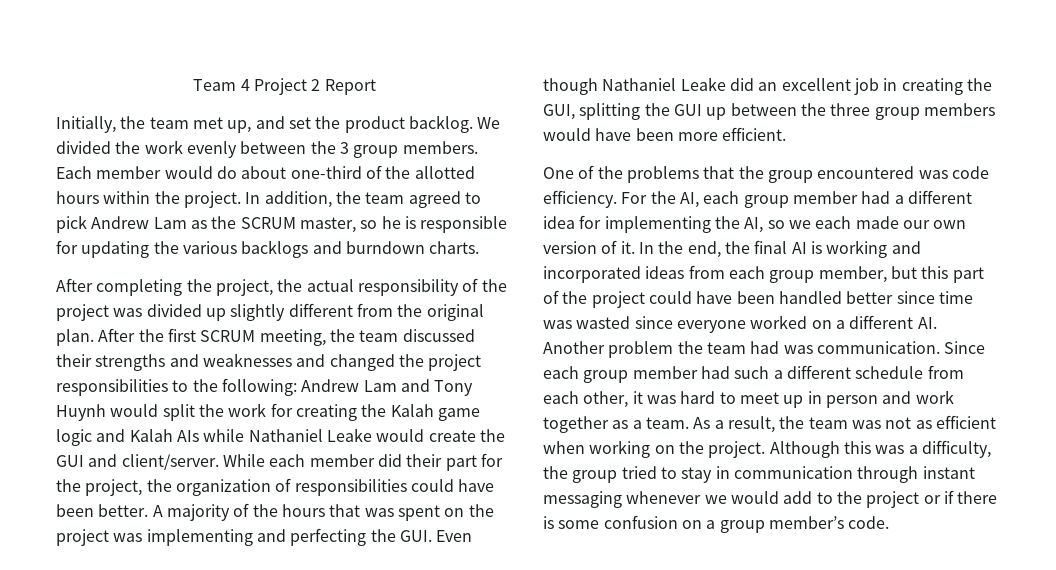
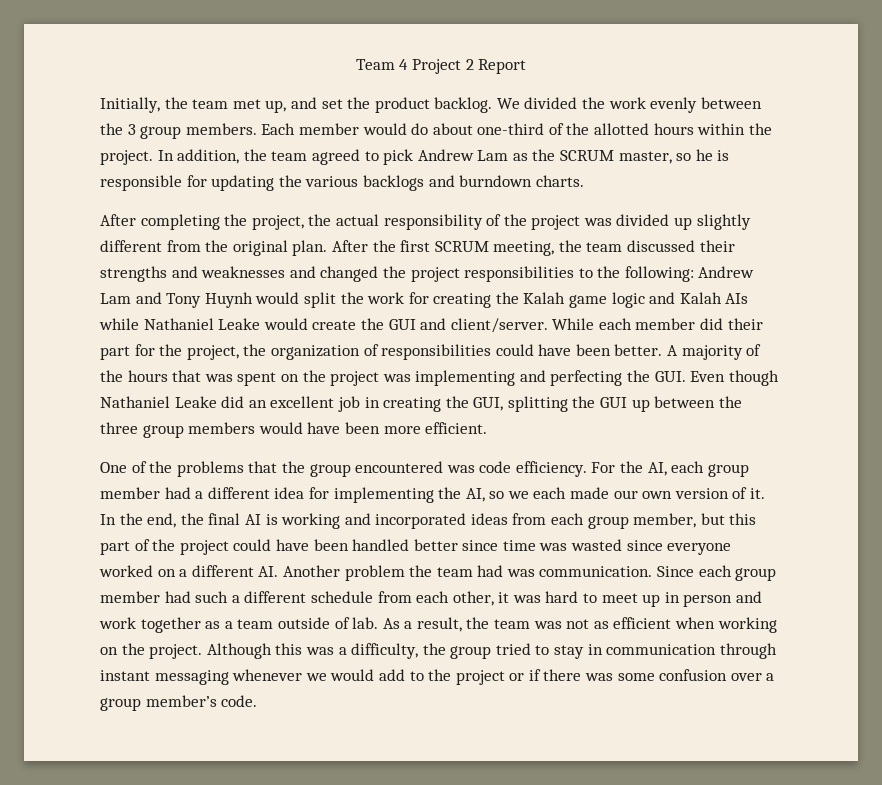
[645,417,689,429] team. -> [237,617,379,629] team outside of lab.
[543,516,554,529] is -> [585,673,614,681] was
[681,520,702,529] on -> [730,673,762,681] over

